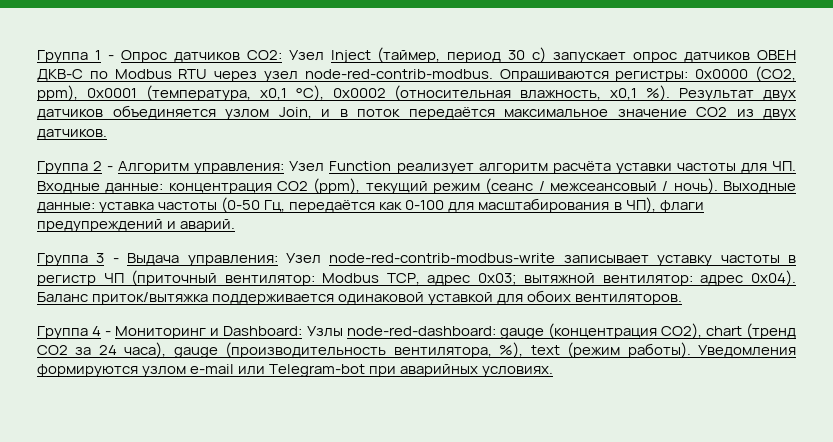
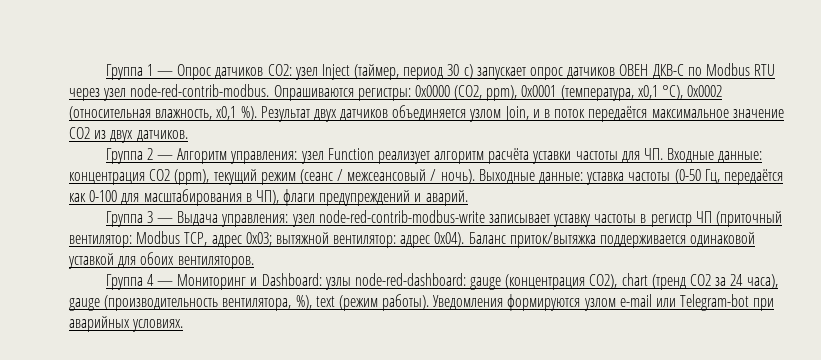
[107,55,114,60] - -> [156,71,173,76] —
[288,50,324,61] Узел -> [294,67,318,80] узел
[107,166,114,171] - -> [156,155,173,160] —
[289,161,325,172] Узел -> [300,151,324,164] узел
[112,258,119,263] - -> [156,218,173,223] —
[286,253,321,264] Узел -> [291,214,315,227] узел
[105,331,112,336] - -> [156,281,173,286] —
[306,326,343,337] Узлы -> [324,277,351,290] узлы

